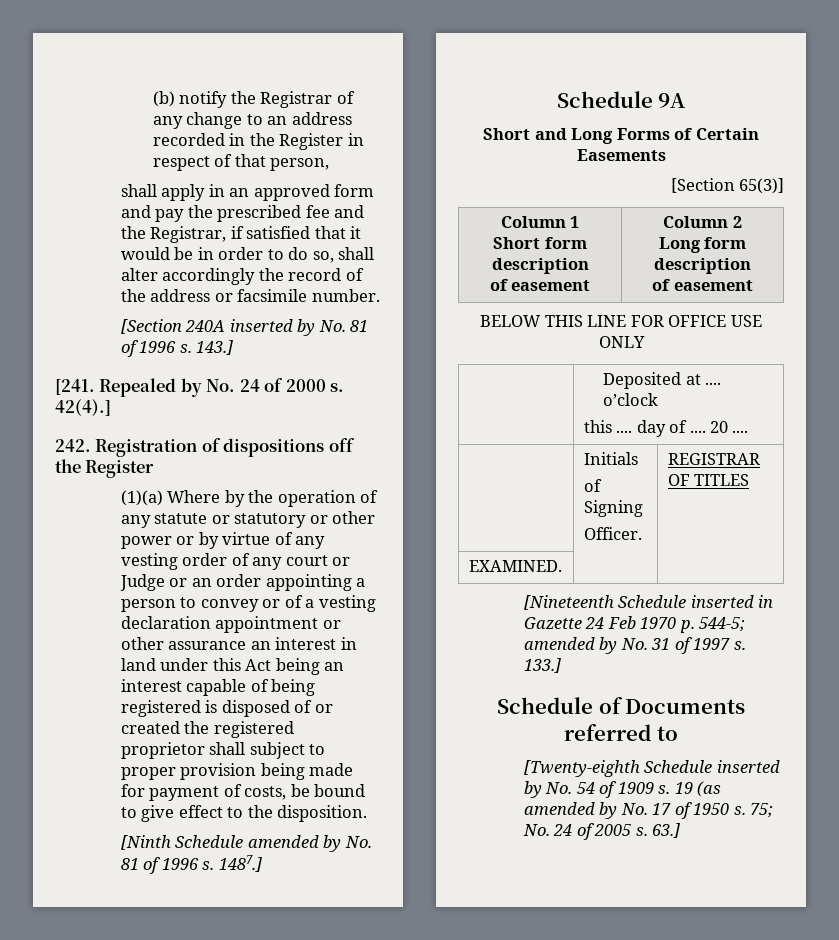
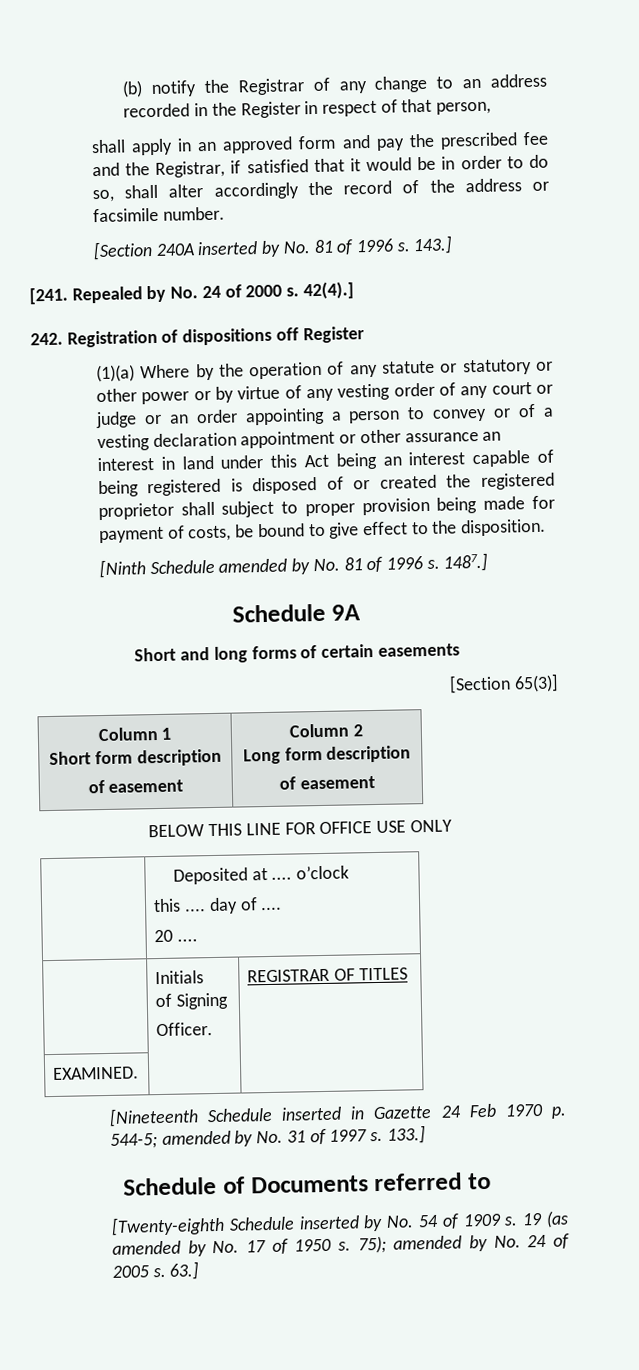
[55,459,81,473] the -> (299, 334) none
[119,574,165,591] Judge -> [94,411,137,429] judge
[571,128,759,144] [576,149,666,161] Long Forms of Certain Easements -> [213,643,460,663] long forms of certain easements
(706, 431) none -> (283, 908) //
[750,803,774,818] 75; -> [357,1234,488,1254] 75); amended by

